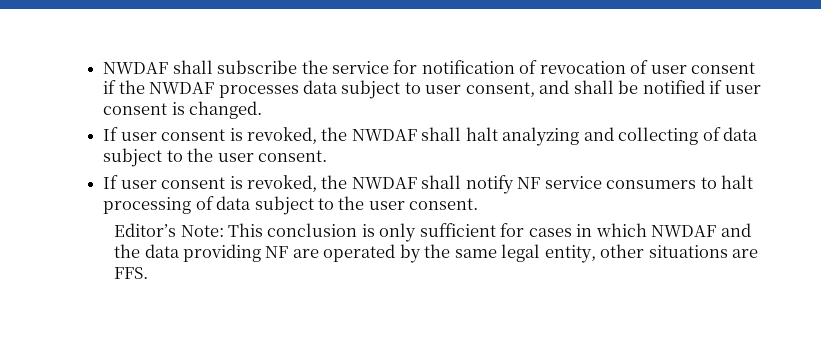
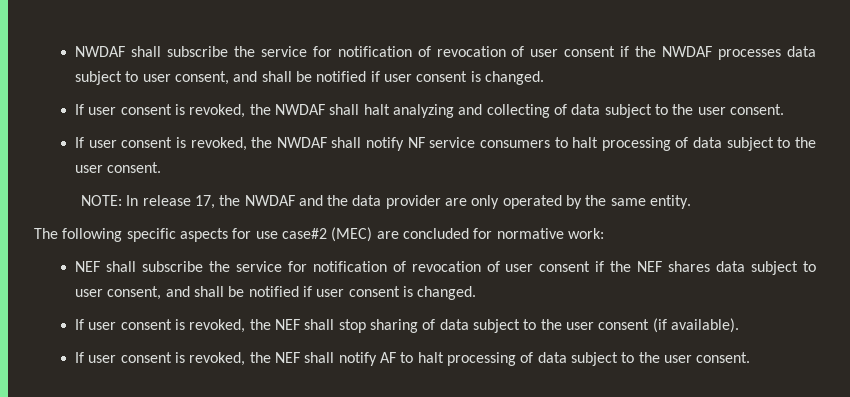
[114,223,647,242] Editor’s Note: This conclusion is only sufficient for cases in which -> [80,195,241,209] NOTE: In release 17, the
[183,244,319,262] providing NF are -> [385,195,500,209] provider are only
[501,244,759,263] [114,267,149,279] legal entity, other situations are FFS. -> [650,195,692,209] [34,227,604,242] [75,261,816,275] [75,286,477,300] [75,318,739,333] [75,352,751,366] entity. // The following specific aspects for use case#2 (MEC) are concluded for normative work: // NEF shall subscribe the service for notification of revocation of user consent if the NEF shares data subject to user consent, and shall be notified if user consent is changed. // If user consent is revoked, the NEF shall stop sharing of data subject to the user consent (if available). // If user consent is revoked, the NEF shall notify AF to halt processing of data subject to the user consent.

